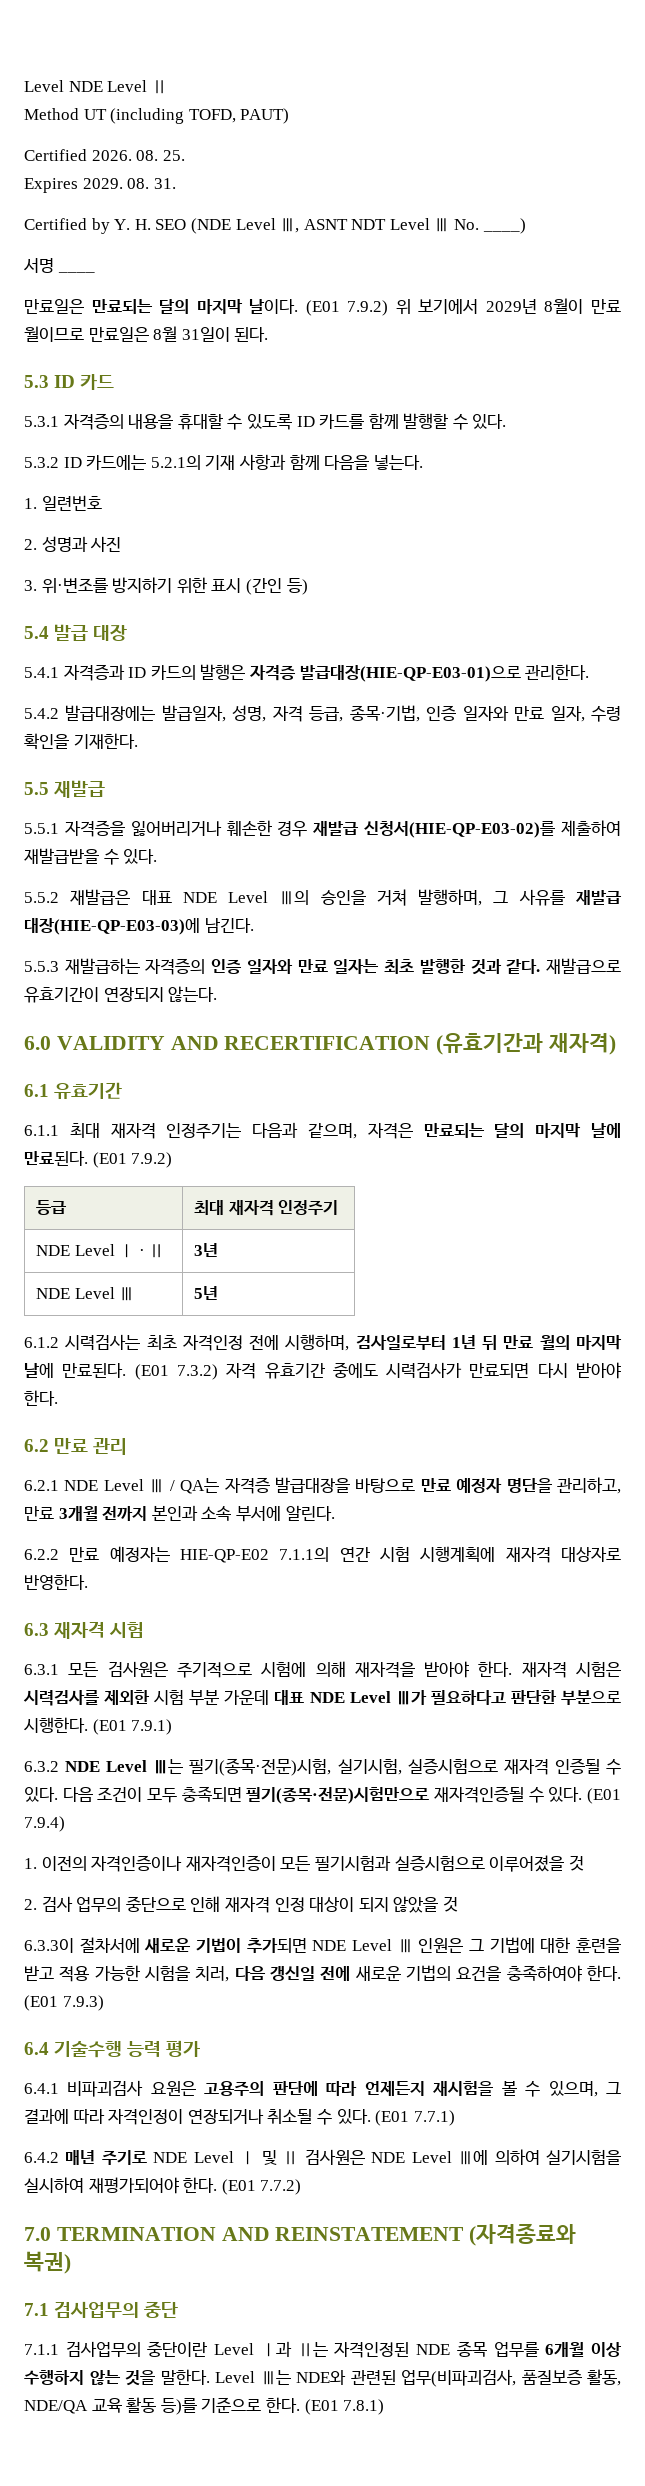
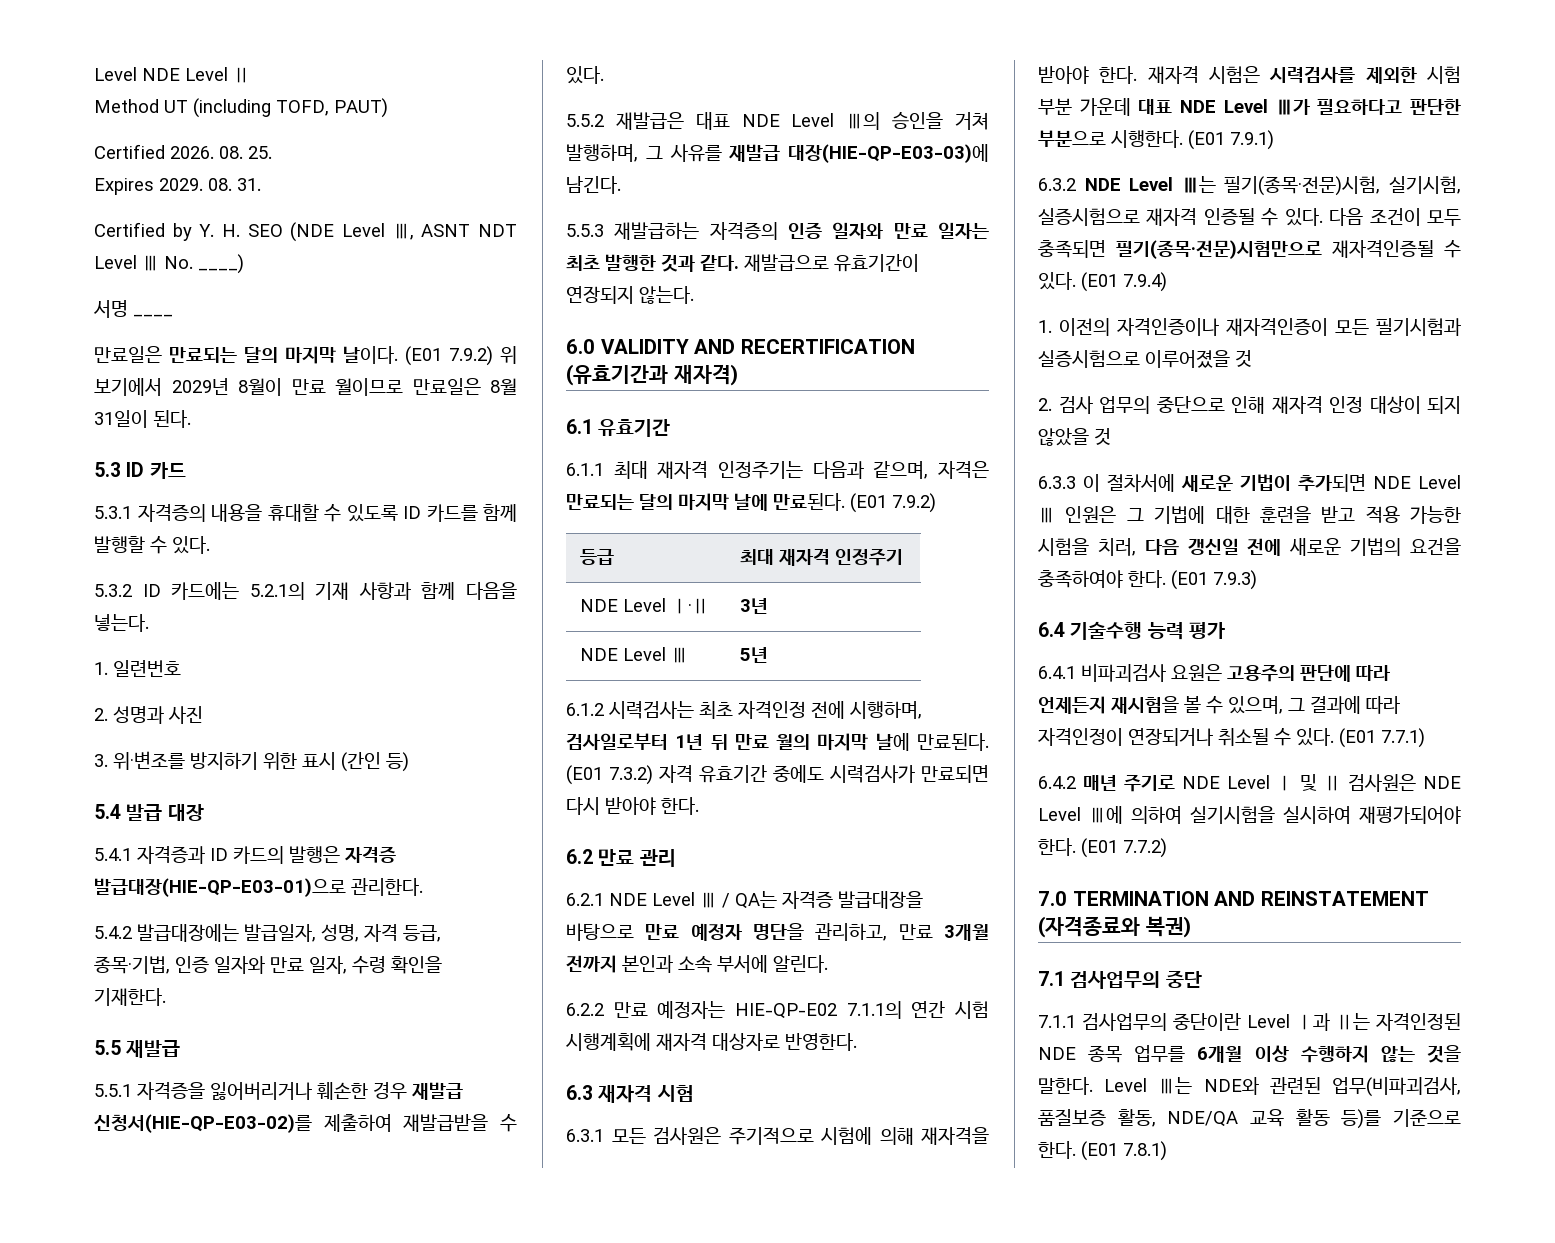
[119,1244,165,1258] Ⅰ · Ⅱ -> [670,598,709,614] Ⅰ·Ⅱ
[24,1938,74,1953] 6.3.3이 -> [1038,474,1100,492] 6.3.3 이

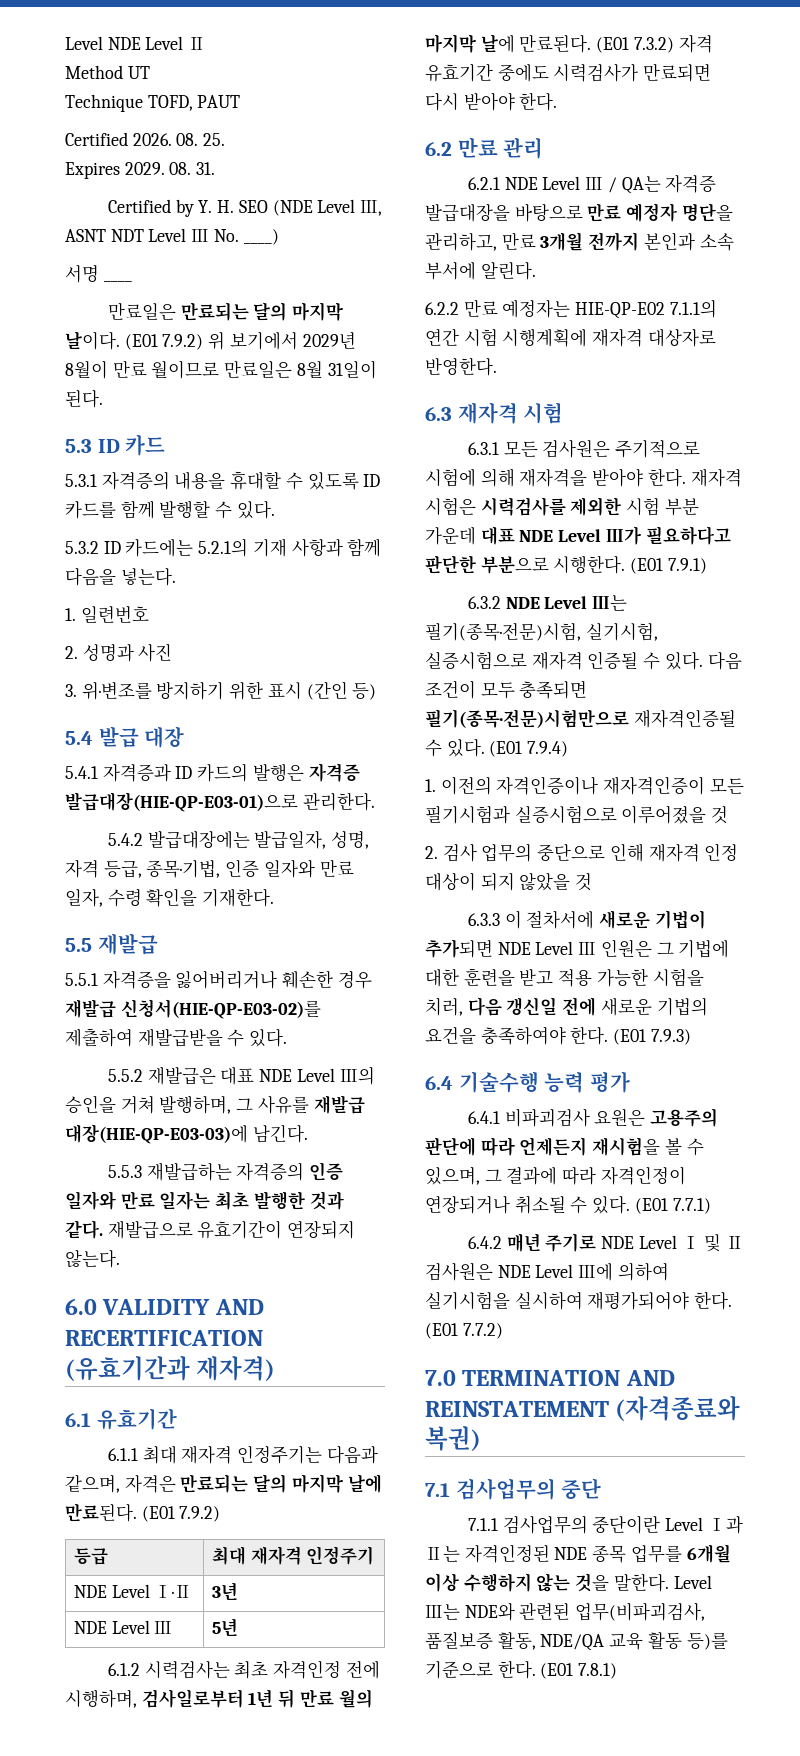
[193,98,388,118] (including TOFD, PAUT) -> [65,94,241,112] // Technique TOFD, PAUT

